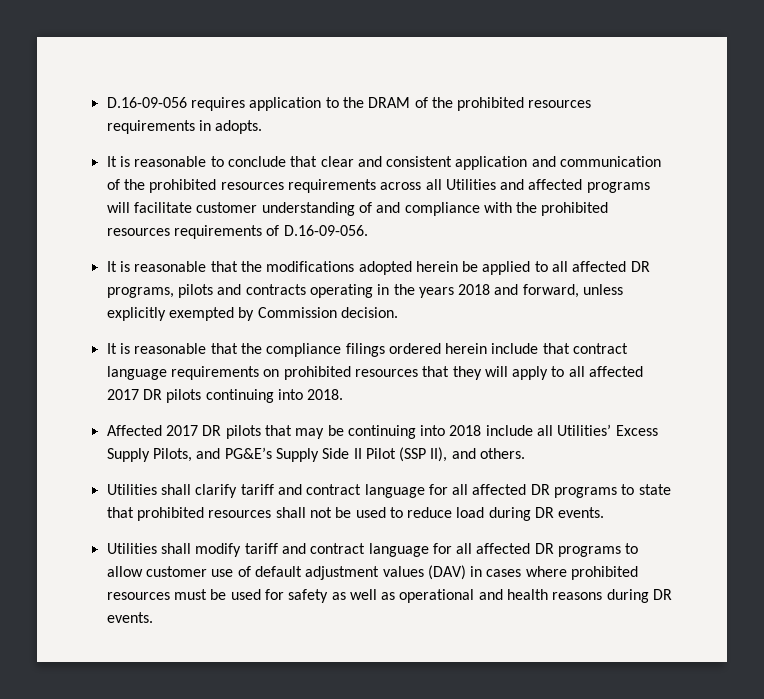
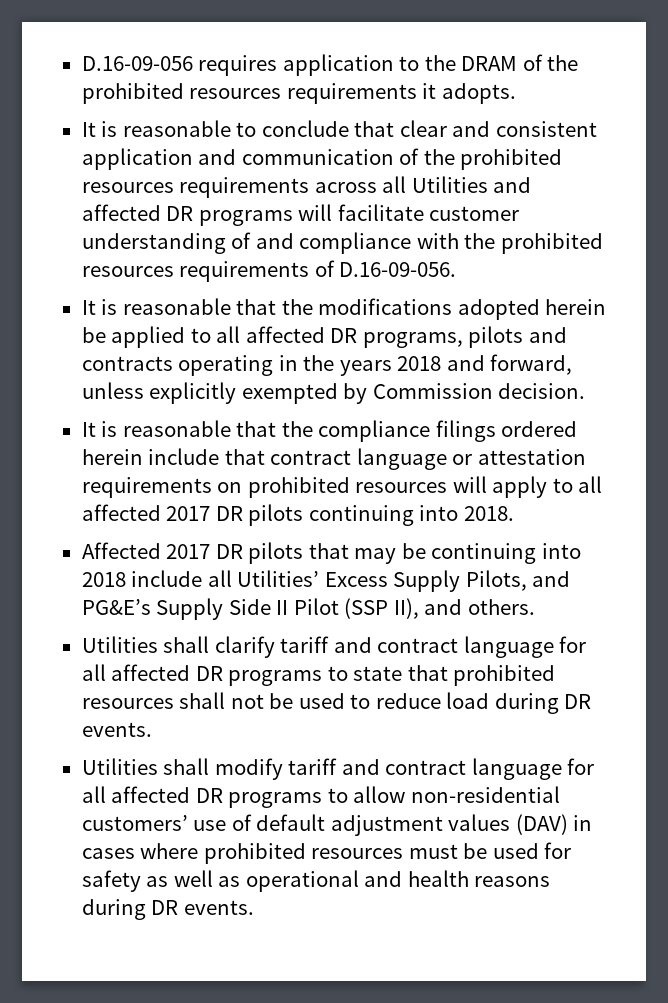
[198,120,211,131] in -> [422,83,437,99] it
(583, 184) none -> [166,206,194,221] DR
(167, 373) none -> [452,449,586,465] or attestation
[422,366,482,380] that they -> (448, 487) none
[145,566,207,577] customer -> [410,786,560,803] [81,815,188,831] non-residential customers’

